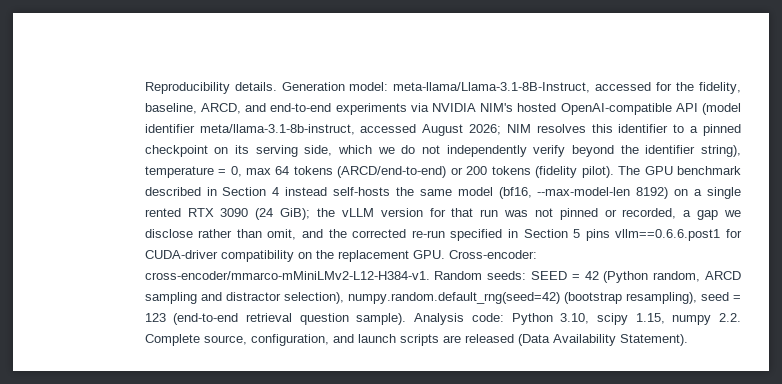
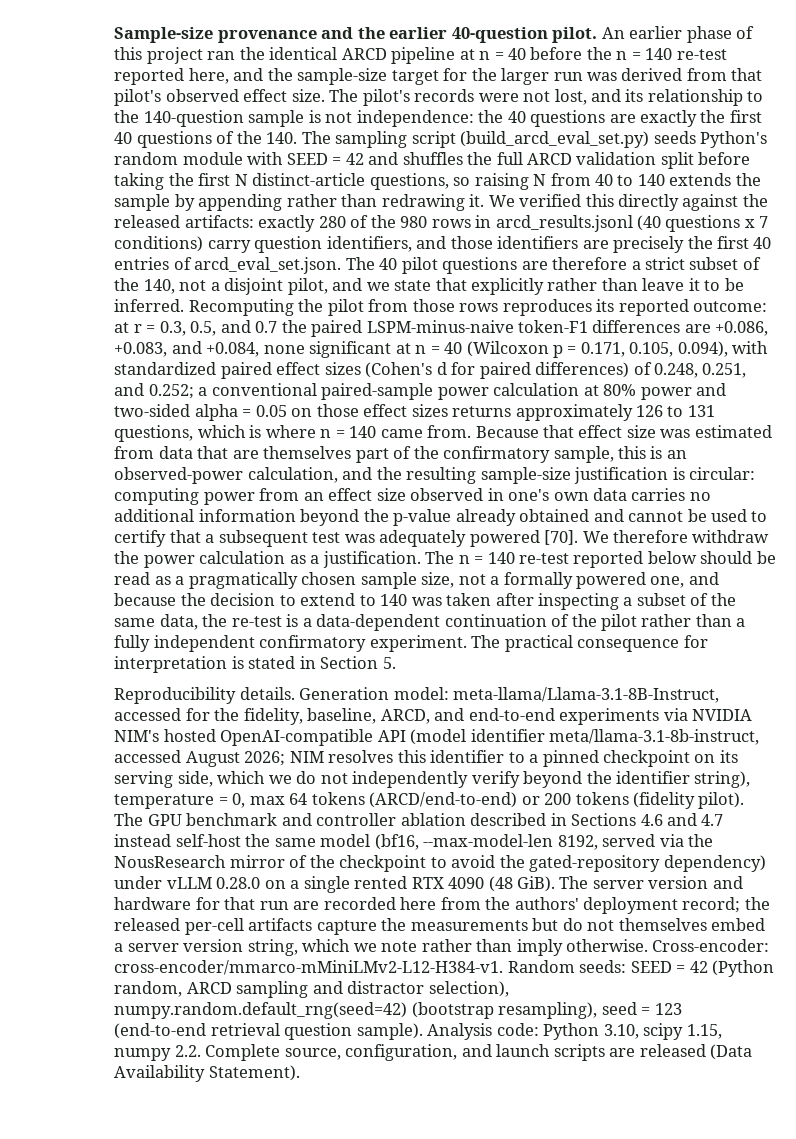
(144, 88) none -> [114,26,755,43] [114,47,727,64] [114,68,763,85] [114,89,764,106] [114,110,762,127] [114,131,768,148] [114,152,751,169] [114,173,761,190] [114,194,768,211] [114,215,769,232] [114,236,772,253] [114,257,761,274] [114,278,744,295] [114,299,768,316] [114,320,769,337] [114,341,769,358] [114,362,747,379] [114,383,727,400] [114,404,715,421] [114,425,772,442] [114,446,687,463] [114,467,756,484] [114,488,711,505] [114,509,768,526] [114,530,770,547] [114,551,776,568] [114,572,719,589] [114,593,736,610] [114,614,746,631] [114,635,708,652] [114,656,396,673] Sample-size provenance and the earlier 40-question pilot. An earlier phase of this project ran the identical ARCD pipeline at n = 40 before the n = 140 re-test reported here, and the sample-size target for the larger run was derived from that pilot's observed effect size. The pilot's records were not lost, and its relationship to the 140-question sample is not independence: the 40 questions are exactly the first 40 questions of the 140. The sampling script (build_arcd_eval_set.py) seeds Python's random module with SEED = 42 and shuffles the full ARCD validation split before taking the first N distinct-article questions, so raising N from 40 to 140 extends the sample by appending rather than redrawing it. We verified this directly against the released artifacts: exactly 280 of the 980 rows in arcd_results.jsonl (40 questions x 7 conditions) carry question identifiers, and those identifiers are precisely the first 40 entries of arcd_eval_set.json. The 40 pilot questions are therefore a strict subset of the 140, not a disjoint pilot, and we state that explicitly rather than leave it to be inferred. Recomputing the pilot from those rows reproduces its reported outcome: at r = 0.3, 0.5, and 0.7 the paired LSPM-minus-naive token-F1 differences are +0.086, +0.083, and +0.084, none significant at n = 40 (Wilcoxon p = 0.171, 0.105, 0.094), with standardized paired effect sizes (Cohen's d for paired differences) of 0.248, 0.251, and 0.252; a conventional paired-sample power calculation at 80% power and two-sided alpha = 0.05 on those effect sizes returns approximately 126 to 131 questions, which is where n = 140 came from. Because that effect size was estimated from data that are themselves part of the confirmatory sample, this is an observed-power calculation, and the resulting sample-size justification is circular: computing power from an effect size observed in one's own data carries no additional information beyond the p-value already obtained and cannot be used to certify that a subsequent test was adequately powered [70]. We therefore withdraw the power calculation as a justification. The n = 140 re-test reported below should be read as a pragmatically chosen sample size, not a formally powered one, and because the decision to extend to 140 was taken after inspecting a subset of the same data, the re-test is a data-dependent continuation of the pilot rather than a fully independent confirmatory experiment. The practical consequence for interpretation is stated in Section 5. //
[144,187,391,196] described in Section 4 instead self-hosts -> [281,813,724,826] [114,834,241,847] and controller ablation described in Sections 4.6 and 4.7 instead self-host
[636,187,669,199] 8192) -> [557,834,714,850] [114,855,766,872] [114,876,261,889] 8192, served via the NousResearch mirror of the checkpoint to avoid the gated-repository dependency) under vLLM 0.28.0
[220,208,741,220] [144,229,742,241] [144,250,445,262] 3090 (24 GiB); the vLLM version for that run was not pinned or recorded, a gap we disclose rather than omit, and the corrected re-run specified in Section 5 pins vllm==0.6.6.post1 for CUDA-driver compatibility on the replacement GPU. -> [448,876,743,892] [114,897,770,914] [114,918,766,935] [114,939,649,956] 4090 (48 GiB). The server version and hardware for that run are recorded here from the authors' deployment record; the released per-cell artifacts capture the measurements but do not themselves embed a server version string, which we note rather than imply otherwise.

